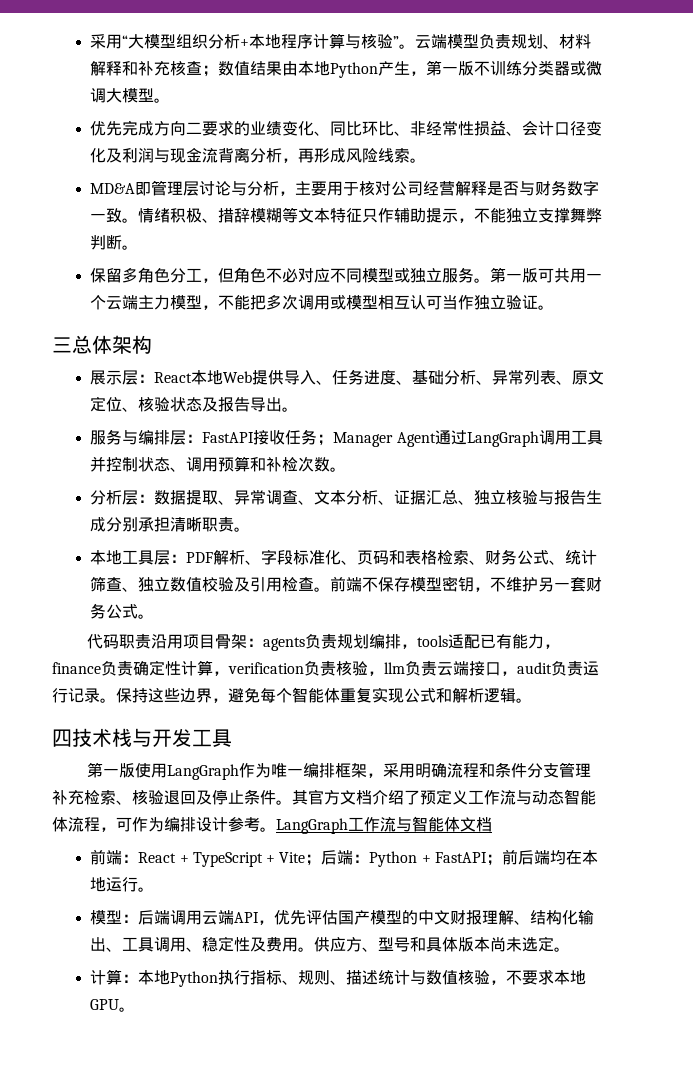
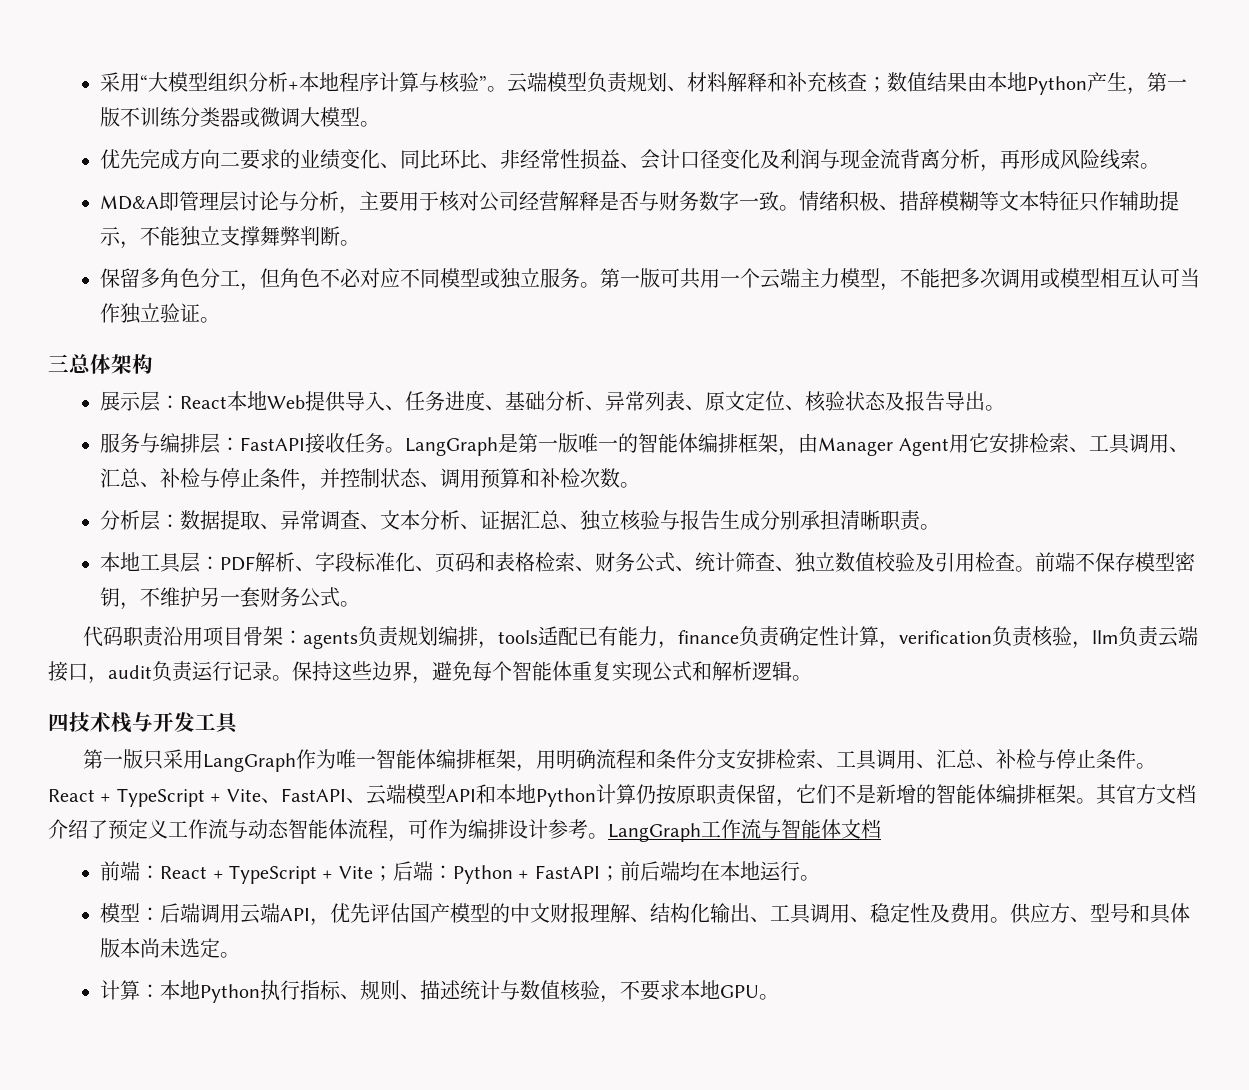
[317,430,603,447] ；Manager Agent通过LangGraph调用工具 -> [385,433,1189,456] [100,468,321,491] 。LangGraph是第一版唯一的智能体编排框架，由Manager Agent用它安排检索、工具调用、汇总、补检与停止条件，
[134,763,151,778] 使 -> [143,749,184,770] 只采
[302,763,399,778] 编排框架，采 -> [376,749,537,772] 智能体编排框架，
[558,762,591,778] [52,789,276,805] 管理补充检索、核验退回及停止条件 -> [736,749,1157,770] [48,784,1076,807] 安排检索、工具调用、汇总、补检与停止条件。React + TypeScript + Vite、FastAPI、云端模型API和本地Python计算仍按原职责保留，它们不是新增的智能体编排框架

